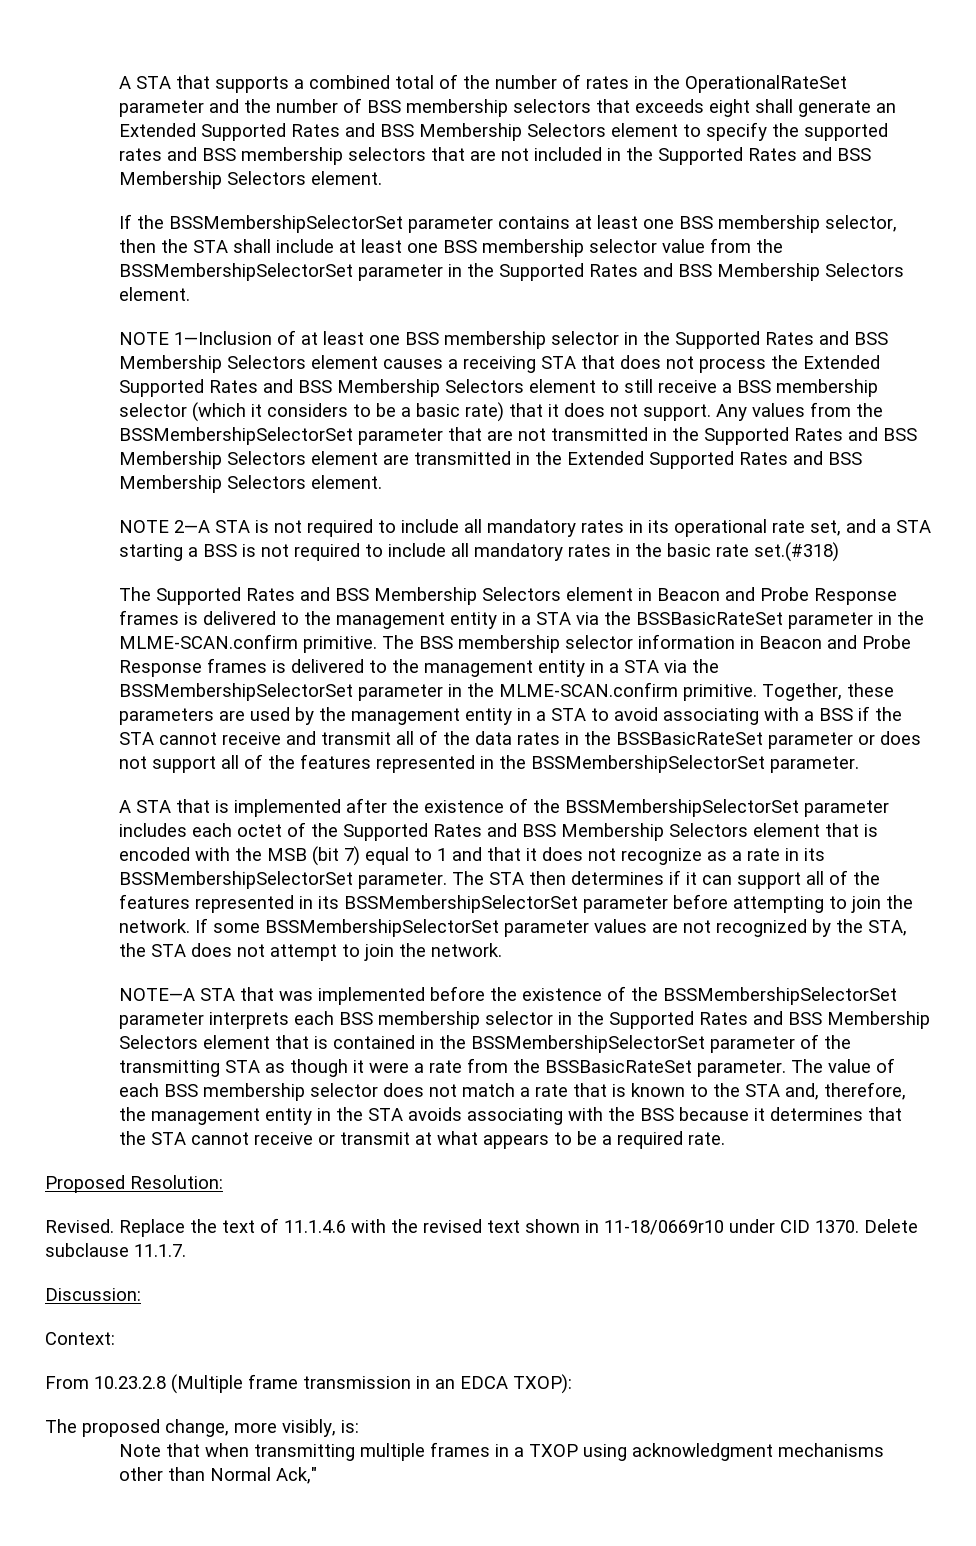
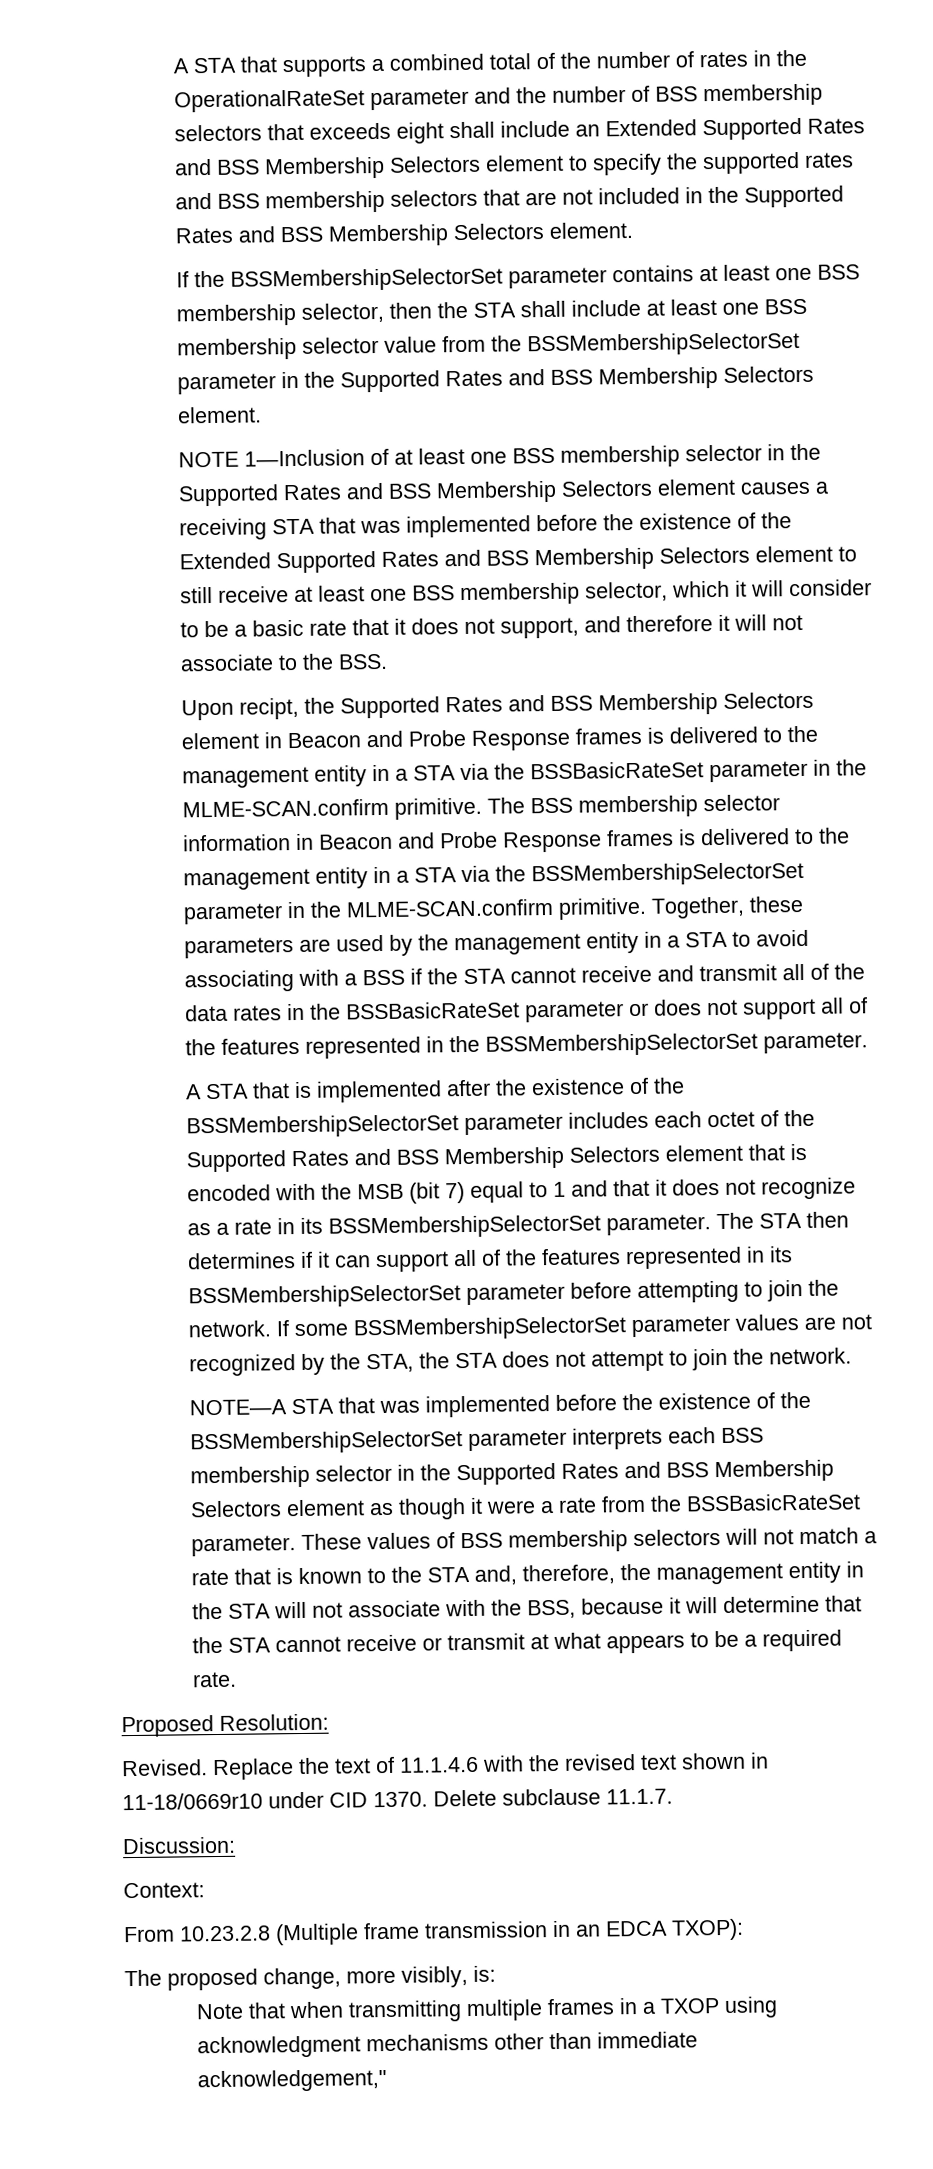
[797,100,871,117] generate -> [499,120,570,138] include
[619,355,766,373] does not process -> [359,512,756,538] was implemented before the existence of
[721,379,878,397] [118,402,348,422] a BSS membership selector (which it considers -> [293,579,872,606] at least one BSS membership selector, which it will consider
[464,402,883,422] [118,427,917,445] [118,451,862,469] [118,475,382,493] [118,519,931,537] [118,542,839,562] [118,587,633,605] rate) that it does not support. Any values from the BSSMembershipSelectorSet parameter that are not transmitted in the Supported Rates and BSS Membership Selectors element are transmitted in the Extended Supported Rates and BSS Membership Selectors element. // NOTE 2—A STA is not required to include all mandatory rates in its operational rate set, and a STA starting a BSS is not required to include all mandatory rates in the basic rate set.(#318) // The Supported Rates and BSS Membership Selectors element -> [308,614,803,639] [179,653,388,672] [180,691,814,721] [180,732,259,750] rate that it does not support, and therefore it will not associate to the BSS. // Upon recipt, the Supported Rates and BSS Membership Selectors element
[274,1034,851,1053] [118,1060,260,1077] that is contained in the BSSMembershipSelectorSet parameter of the transmitting STA -> (365, 1508) none
[790,1058,895,1073] [118,1083,424,1101] The value of each BSS membership selector does -> [300,1528,758,1553] These values of BSS membership selectors will
[407,1107,674,1125] avoids associating with the BSS -> [273,1599,576,1619] will not associate with the BSS,
[769,1107,863,1121] determines -> [684,1595,820,1614] will determine
[209,1467,317,1484] Normal Ack," -> [596,2031,698,2049] [196,2069,387,2093] immediate acknowledgement,"

